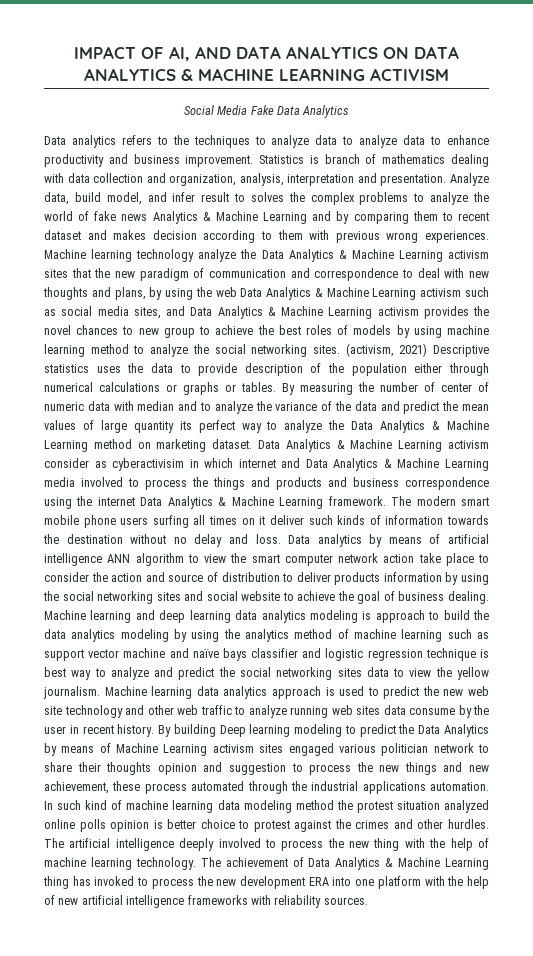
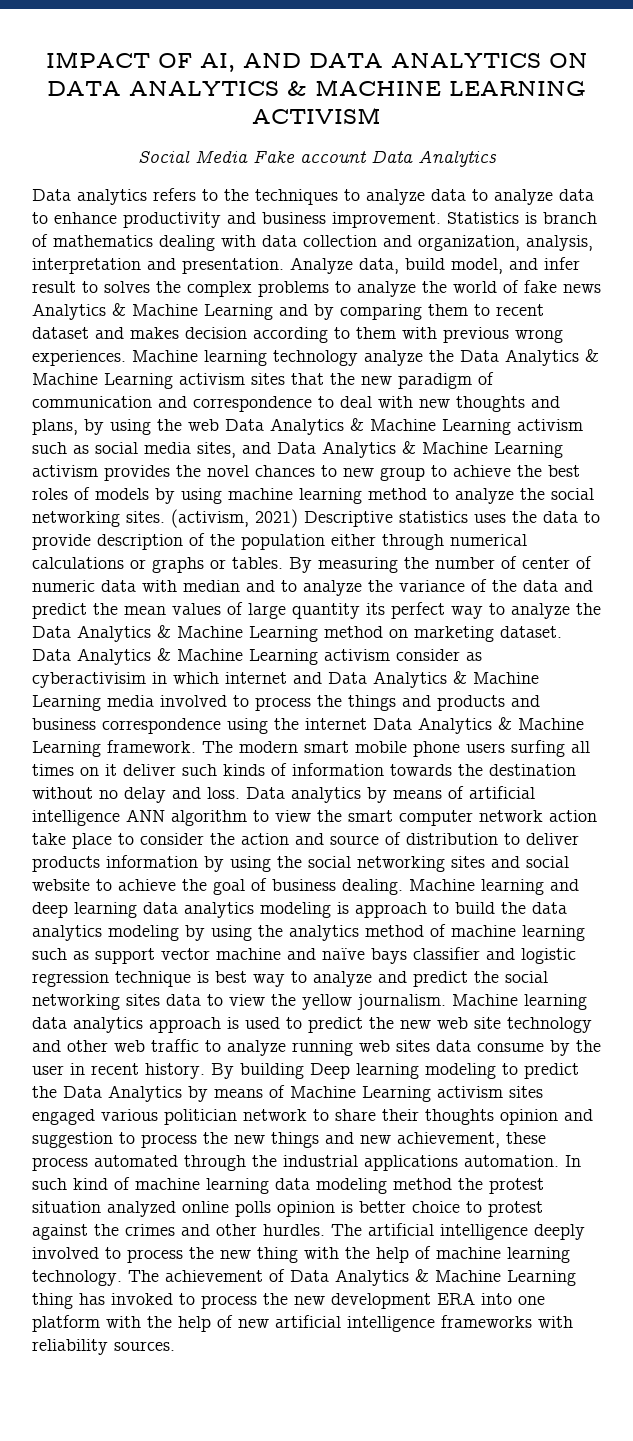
(274, 110) none -> [299,151,367,163] account

